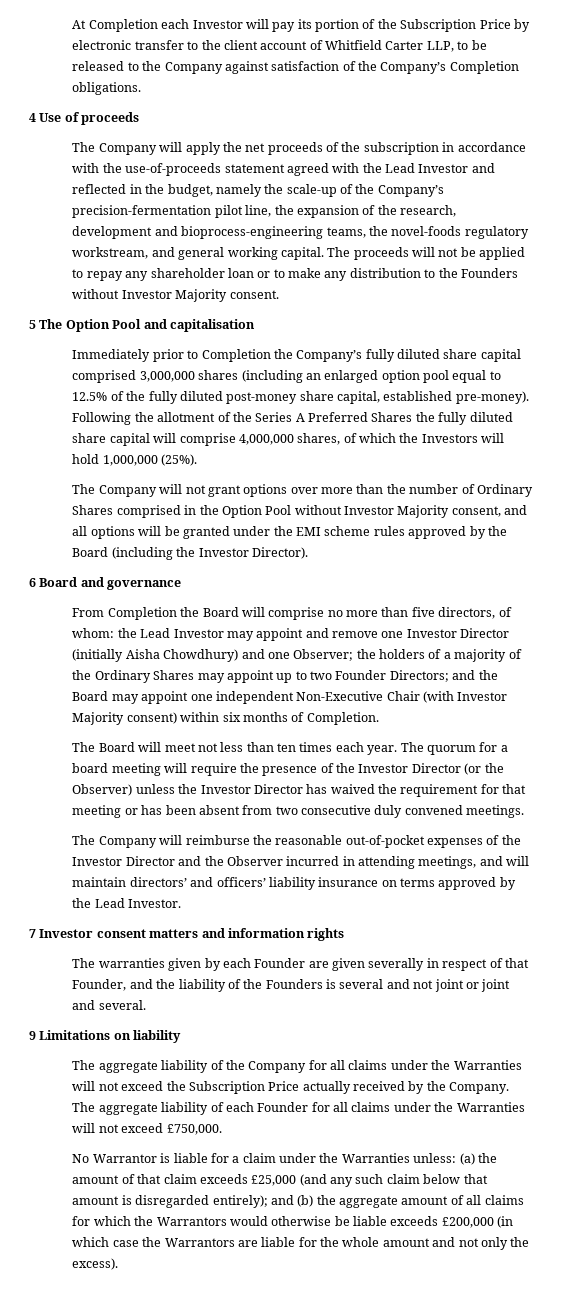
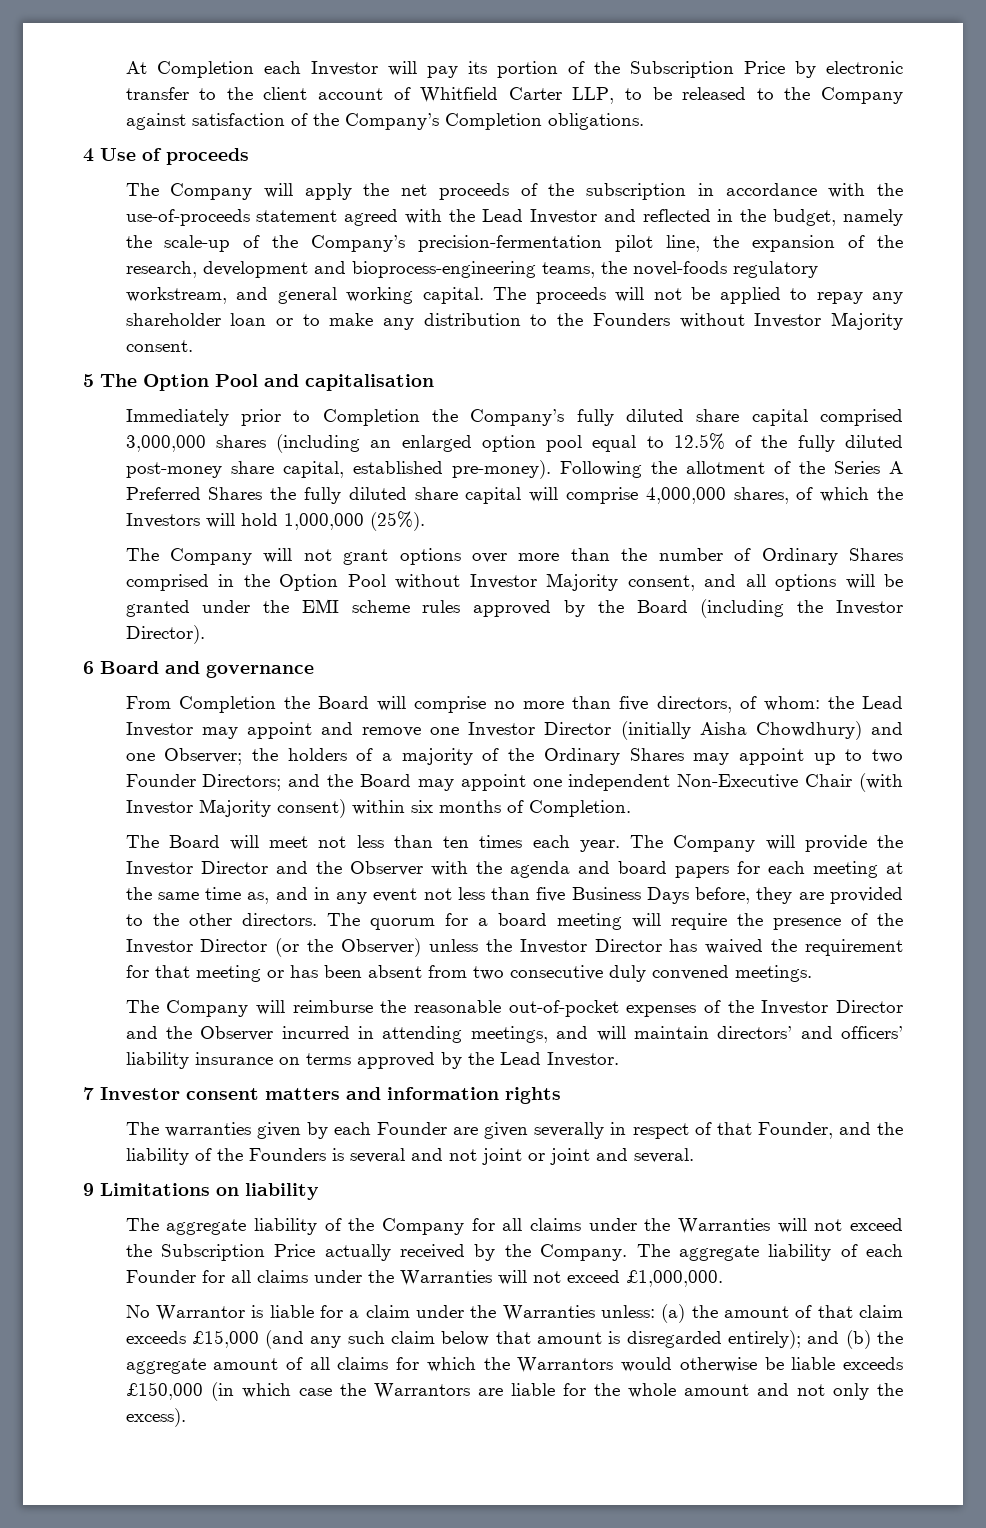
(424, 747) none -> [673,835,903,852] [125,861,903,878] [125,887,903,904] [125,913,360,926] Company will provide the Investor Director and the Observer with the agenda and board papers for each meeting at the same time as, and in any event not less than five Business Days before, they are provided to the other directors. The
[166,1124,222,1135] £750,000. -> [625,1270,723,1287] £1,000,000.
[251,1175,297,1186] £25,000 -> [191,1330,259,1348] £15,000
[441,1217,494,1228] £200,000 -> [125,1382,203,1400] £150,000

